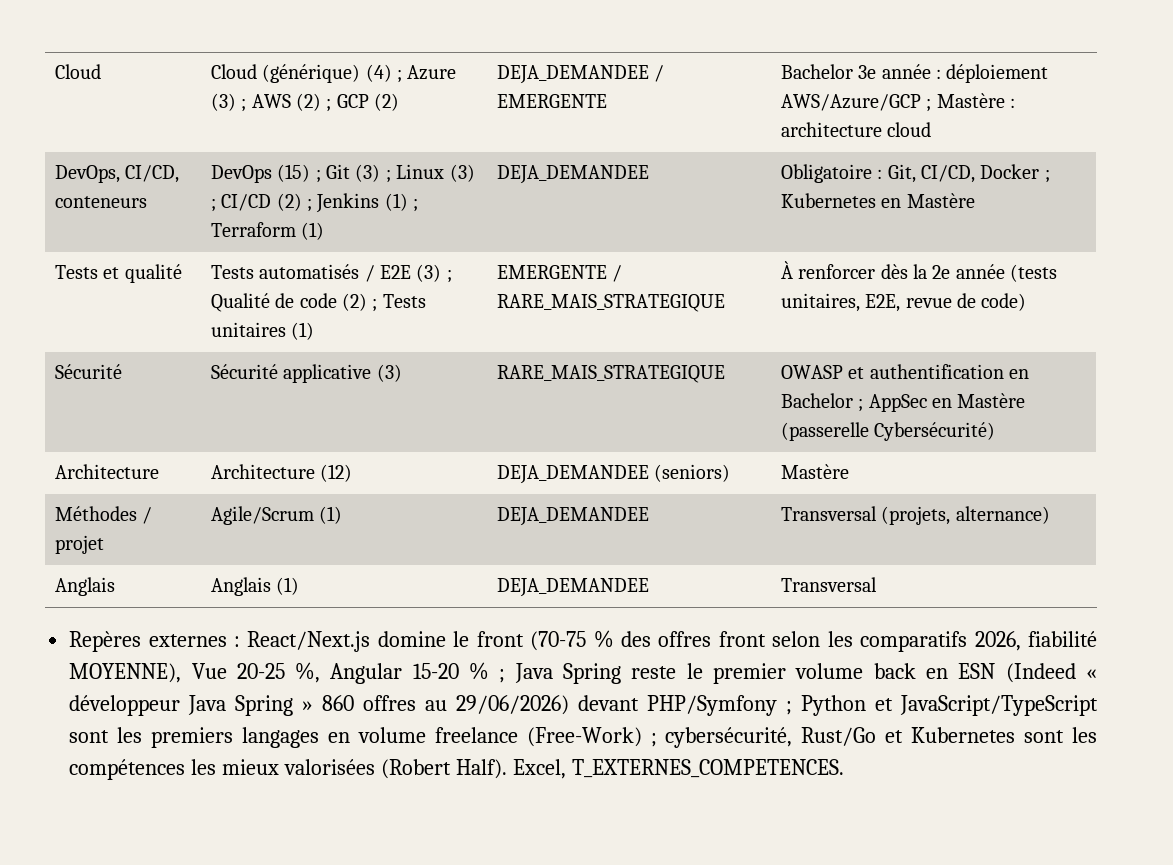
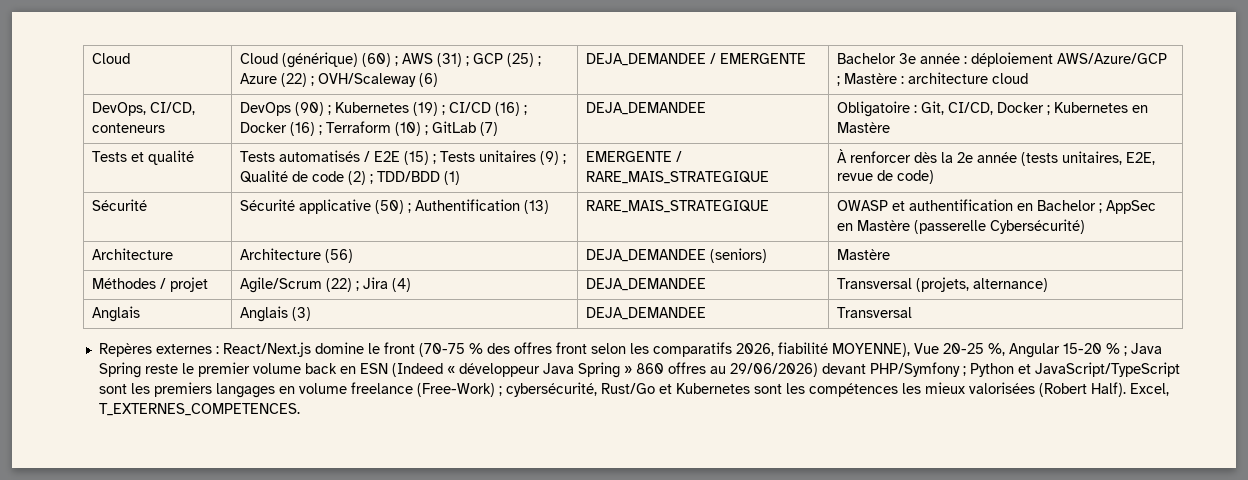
[365,64,457,83] [210,93,400,112] (4) ; Azure (3) ; AWS (2) ; GCP (2) -> [362,53,542,67] [240,73,439,87] (60) ; AWS (31) ; GCP (25) ; Azure (22) ; OVH/Scaleway (6)
[277,164,475,183] [210,193,419,213] [210,222,325,240] (15) ; Git (3) ; Linux (3) ; CI/CD (2) ; Jenkins (1) ; Terraform (1) -> [295,102,528,116] [240,121,499,136] (90) ; Kubernetes (19) ; CI/CD (16) ; Docker (16) ; Terraform (10) ; GitLab (7)
[416,264,442,282] (3) -> [404,150,560,165] (15) ; Tests unitaires (9)
[382,294,426,308] [210,322,286,337] Tests unitaires -> [377,171,441,182] TDD/BDD
[376,364,402,382] (3) -> [375,199,550,214] (50) ; Authentification (13)
[320,464,353,482] (12) -> [325,249,354,263] (56)
[319,506,343,524] (1) -> [326,277,412,292] (22) ; Jira (4)
[276,577,300,595] (1) -> [292,307,312,321] (3)

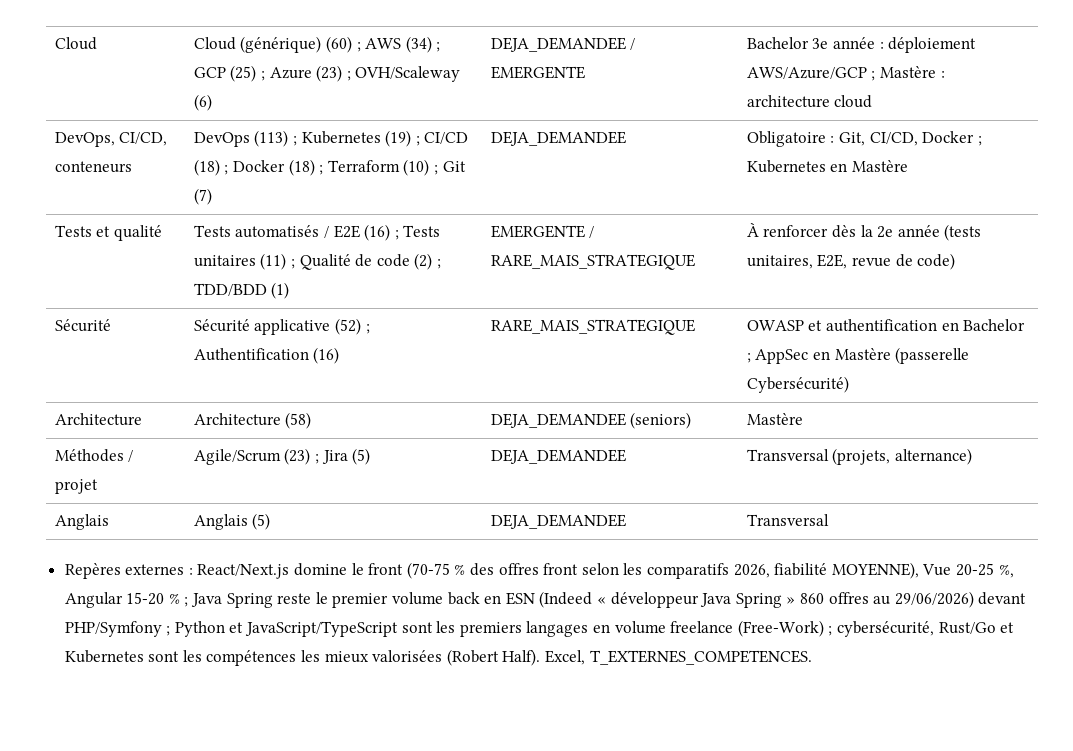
[437,53,463,67] (31) -> [405,36,432,53] (34)
[281,73,308,87] (22) -> [316,65,343,82] (23)
[295,102,325,116] (90) -> [254,130,289,147] (113)
[495,102,521,116] (16) -> [193,159,220,176] (18)
[290,122,316,136] (16) -> [288,159,315,176] (18)
[432,121,477,133] GitLab -> [442,161,466,172] Git
[404,151,430,165] (15) -> [364,224,391,241] (16)
[540,151,560,165] (9) -> [260,253,287,270] (11)
[375,200,405,214] (50) -> [335,318,362,335] (52)
[524,200,550,214] (13) -> [313,347,340,364] (16)
[325,249,354,263] (56) -> [285,412,312,429] (58)
[326,278,353,292] (22) -> [284,448,311,465] (23)
[392,278,412,292] (4) -> [352,448,371,465] (5)
[292,307,312,321] (3) -> [252,513,271,530] (5)

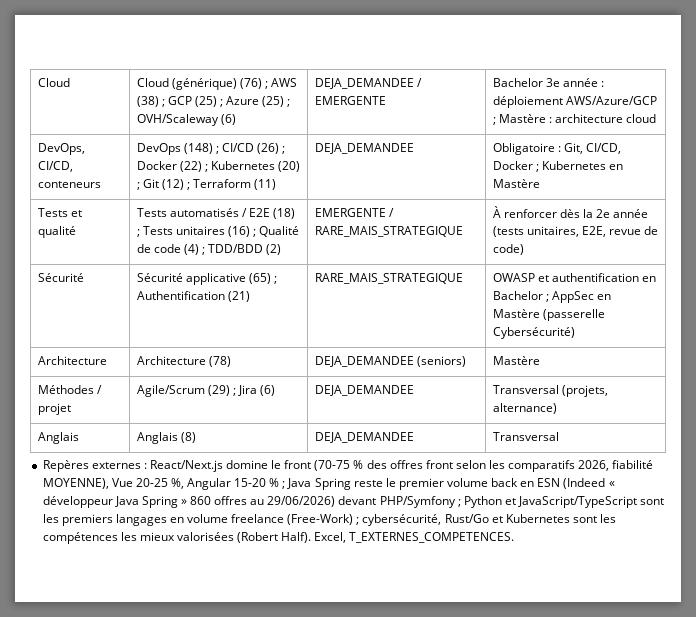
[326,36,353,53] (60) -> [239,78,262,89] (76)
[405,36,432,53] (34) -> [136,96,159,107] (38)
[316,65,343,82] (23) -> [262,96,285,107] (25)
[254,130,469,147] [193,159,466,176] [193,188,212,205] (113) ; Kubernetes (19) ; CI/CD (18) ; Docker (18) ; Terraform (10) ; Git (7) -> [183,143,286,154] [136,161,300,172] [136,179,277,190] (148) ; CI/CD (26) ; Docker (22) ; Kubernetes (20) ; Git (12) ; Terraform (11)
[364,224,391,241] (16) -> [272,208,295,219] (18)
[260,253,287,270] (11) -> [227,226,250,237] (16)
[414,253,433,270] (2) -> [183,244,199,255] (4)
[271,282,290,299] (1) -> [266,244,282,255] (2)
[335,318,362,335] (52) -> [248,273,271,284] (65)
[313,347,340,364] (16) -> [227,291,250,302] (21)
[285,412,312,429] (58) -> [208,356,231,367] (78)
[284,448,311,465] (23) -> [207,385,230,396] (29)
[352,448,371,465] (5) -> [259,385,275,396] (6)
[252,513,271,530] (5) -> [180,432,196,443] (8)

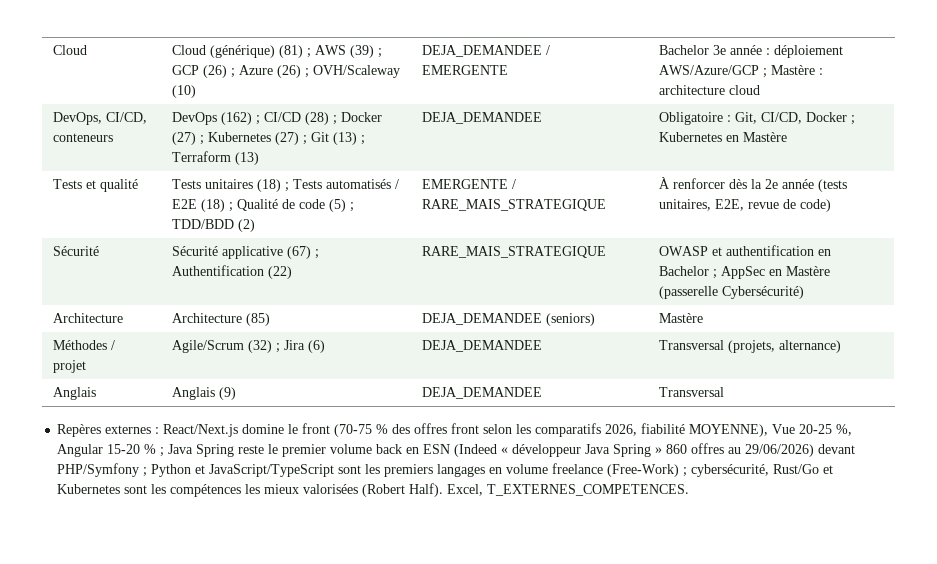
[239,78,262,89] (76) -> [279,45,304,58] (81)
[136,96,159,107] (38) -> [350,45,375,58] (39)
[194,96,217,107] (25) -> [203,65,228,78] (26)
[262,96,285,107] (25) -> [277,65,302,78] (26)
[220,114,236,125] (6) -> [172,85,197,98] (10)
[183,143,213,154] (148) -> [221,112,253,125] (162)
[256,143,279,154] (26) -> [305,112,330,125] (28)
[179,161,300,172] (22) ; Kubernetes (20) -> [172,132,300,145] (27) ; Kubernetes (27)
[161,179,184,190] (12) -> [333,132,358,145] (13)
[254,179,277,190] (11) -> [235,152,260,165] (13)
(167, 212) none -> [205,179,323,192] unitaires (18) ; Tests
[142,226,256,237] Tests unitaires (16) ; -> (234, 207) none
[183,244,199,255] (4) -> [329,199,347,212] (5)
[248,273,271,284] (65) -> [287,246,312,259] (67)
[227,291,250,302] (21) -> [268,266,293,279] (22)
[208,356,231,367] (78) -> [246,313,271,326] (85)
[207,385,230,396] (29) -> [248,340,273,353] (32)
[180,432,196,443] (8) -> [219,387,237,400] (9)

